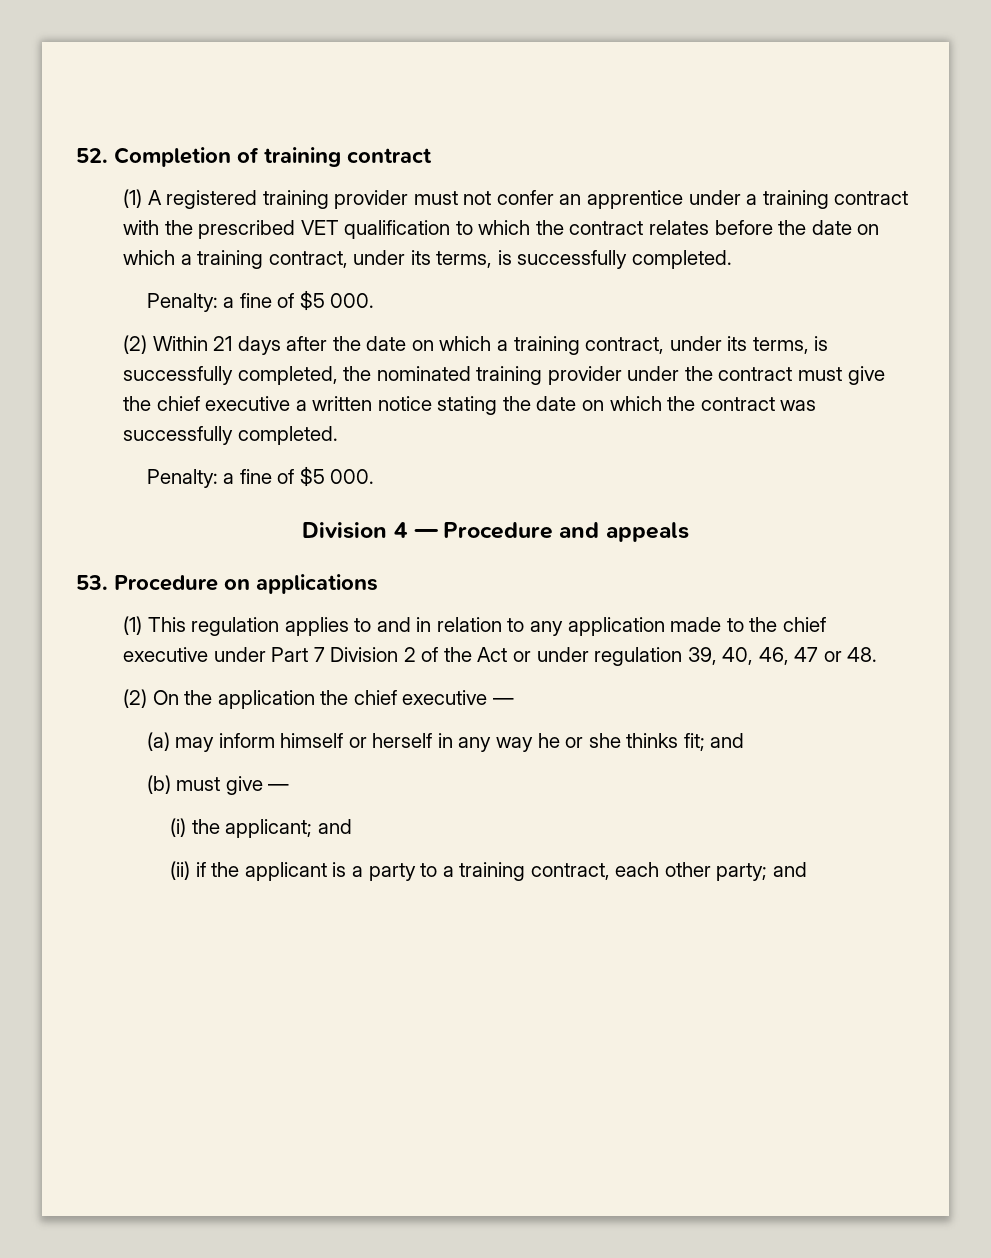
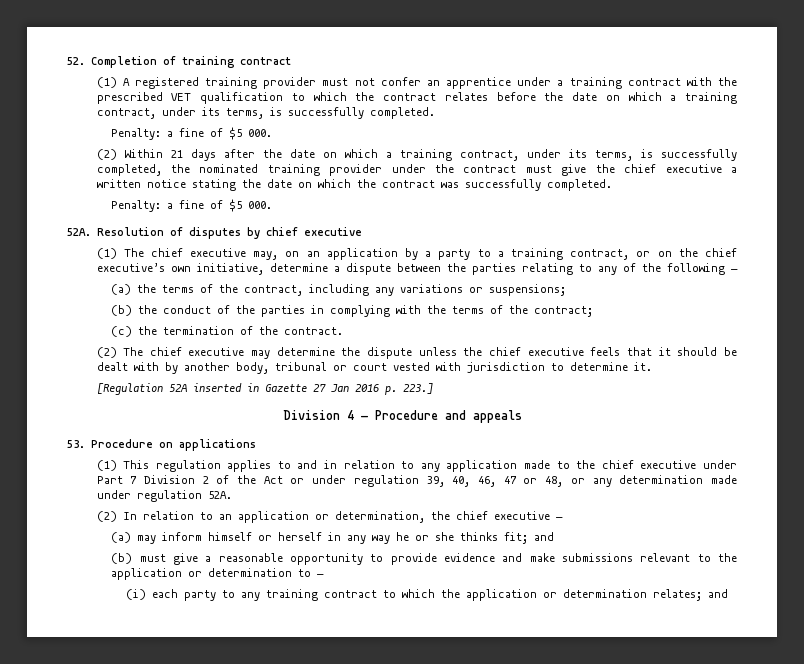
(375, 476) none -> [67,227,362,239] [96,248,737,260] [96,263,738,275] [111,284,567,296] [111,305,594,317] [111,326,344,337] [96,347,737,359] [96,362,652,374] [96,383,433,395] // 52A. Resolution of disputes by chief executive // (1) The chief executive may, on an application by a party to a training contract, or on the chief executive’s own initiative, determine a dispute between the parties relating to any of the following — // (a) the terms of the contract, including any variations or suspensions; // (b) the conduct of the parties in complying with the terms of the contract; // (c) the termination of the contract. // (2) The chief executive may determine the dispute unless the chief executive feels that it should be dealt with by another body, tribunal or court vested with jurisdiction to determine it. // [Regulation 52A inserted in Gazette 27 Jan 2016 p. 223.]
[847,647,878,662] [123,689,315,709] 48. // (2) On the application -> [545,475,737,487] [96,490,232,502] [96,511,425,523] 48, or any determination made under regulation 52A. // (2) In relation to an application or determination,
[268,784,290,791] [170,818,352,838] [170,861,768,881] — // (i) the applicant; and // (ii) if the applicant is a party to a training contract, each other party; -> [205,553,737,565] [111,568,325,580] [126,589,703,601] a reasonable opportunity to provide evidence and make submissions relevant to the application or determination to — // (i) each party to any training contract to which the application or determination relates;

